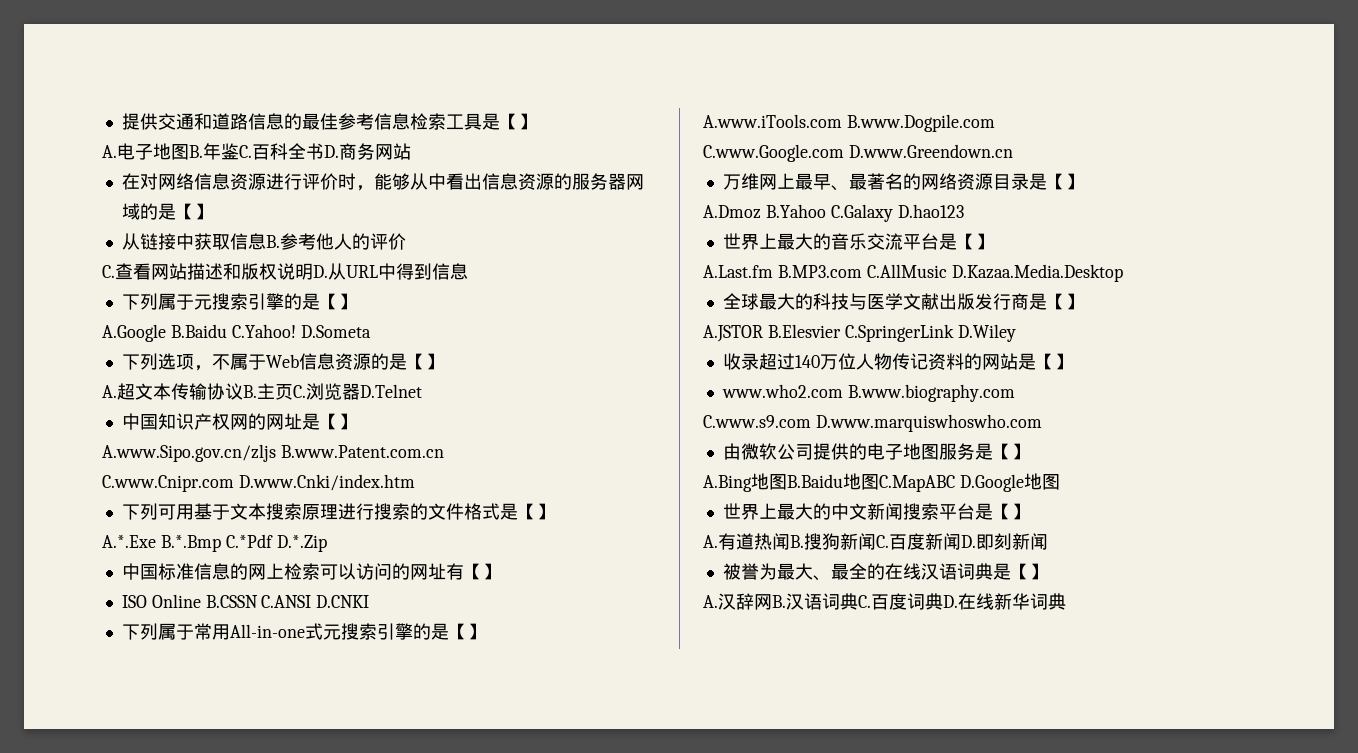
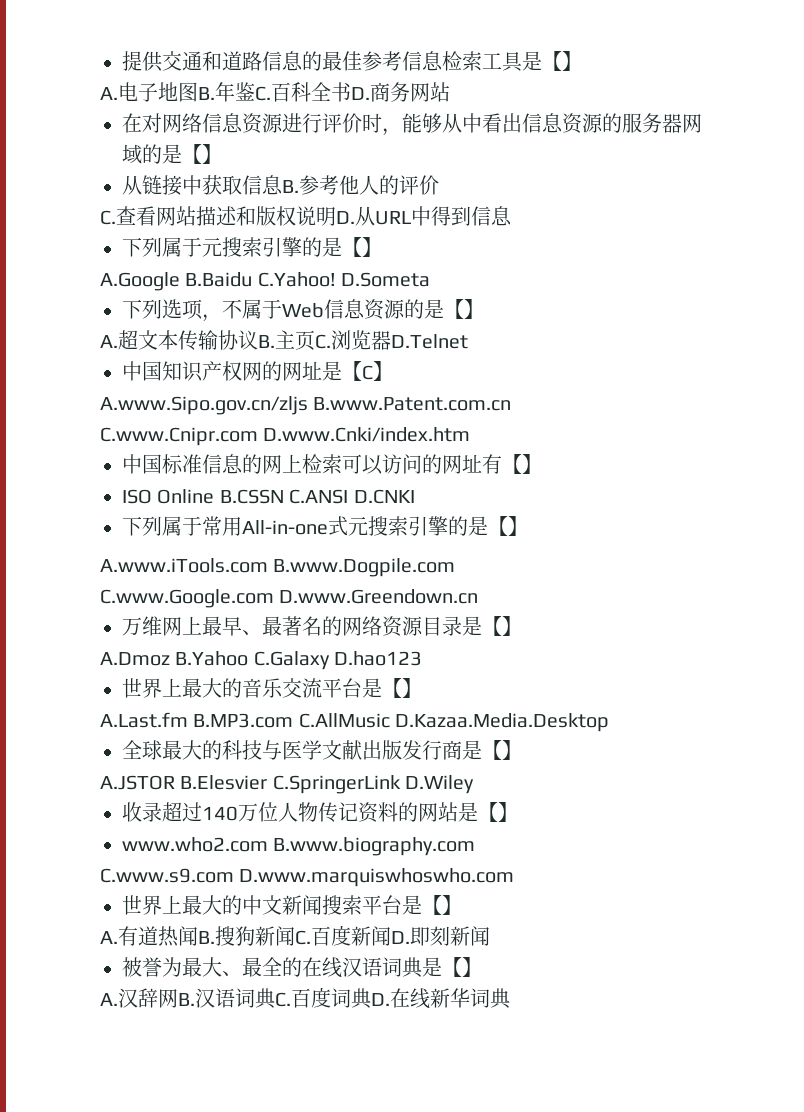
(338, 421) none -> [362,365,373,380] C
[121,503,554,520] [102,534,327,552] // 下列可用基于文本搜索原理进行搜索的文件格式是【】 // A.*.Exe B.*.Bmp C.*Pdf D.*.Zip -> (471, 434) none
[722,443,1029,460] [703,473,1060,492] // 由微软公司提供的电子地图服务是【】 // A.Bing地图B.Baidu地图C.MapABC D.Google地图 -> (515, 877) none

